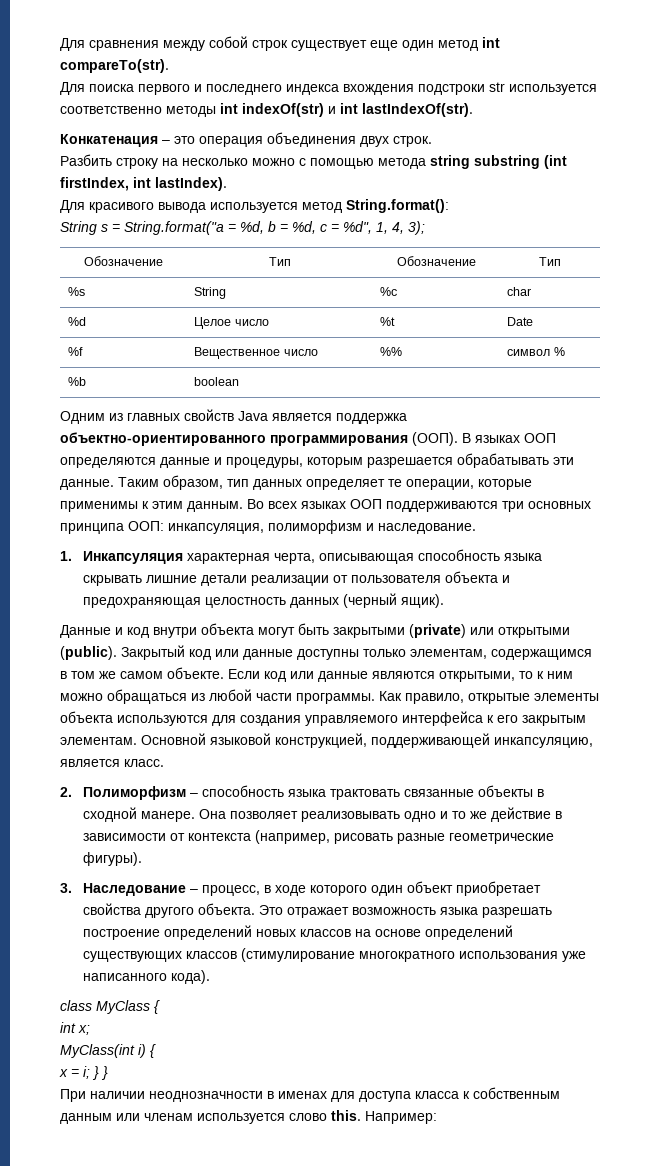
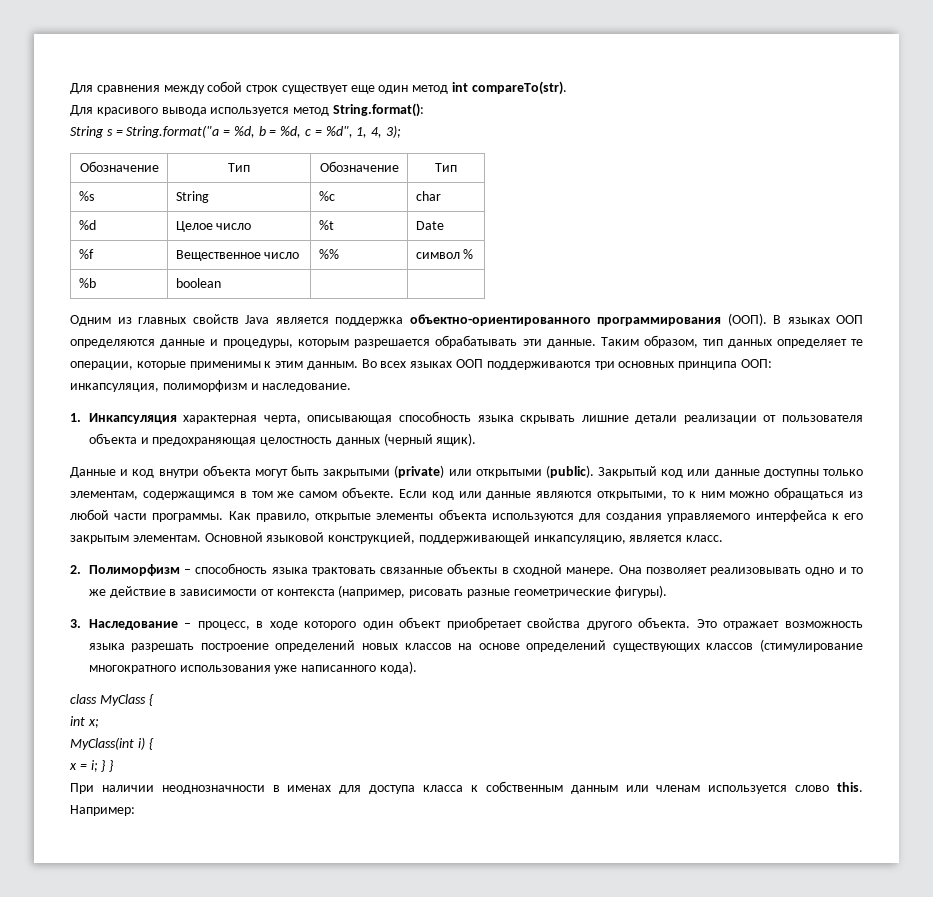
[60,82,597,95] [60,103,473,117] [60,132,432,147] [60,154,567,169] [60,177,227,191] // Для поиска первого и последнего индекса вхождения подстроки str используется соответственно методы int indexOf(str) и int lastIndexOf(str). // Конкатенация – это операция объединения двух строк. // Разбить строку на несколько можно с помощью метода string substring (int firstIndex, int lastIndex). -> (567, 88) none

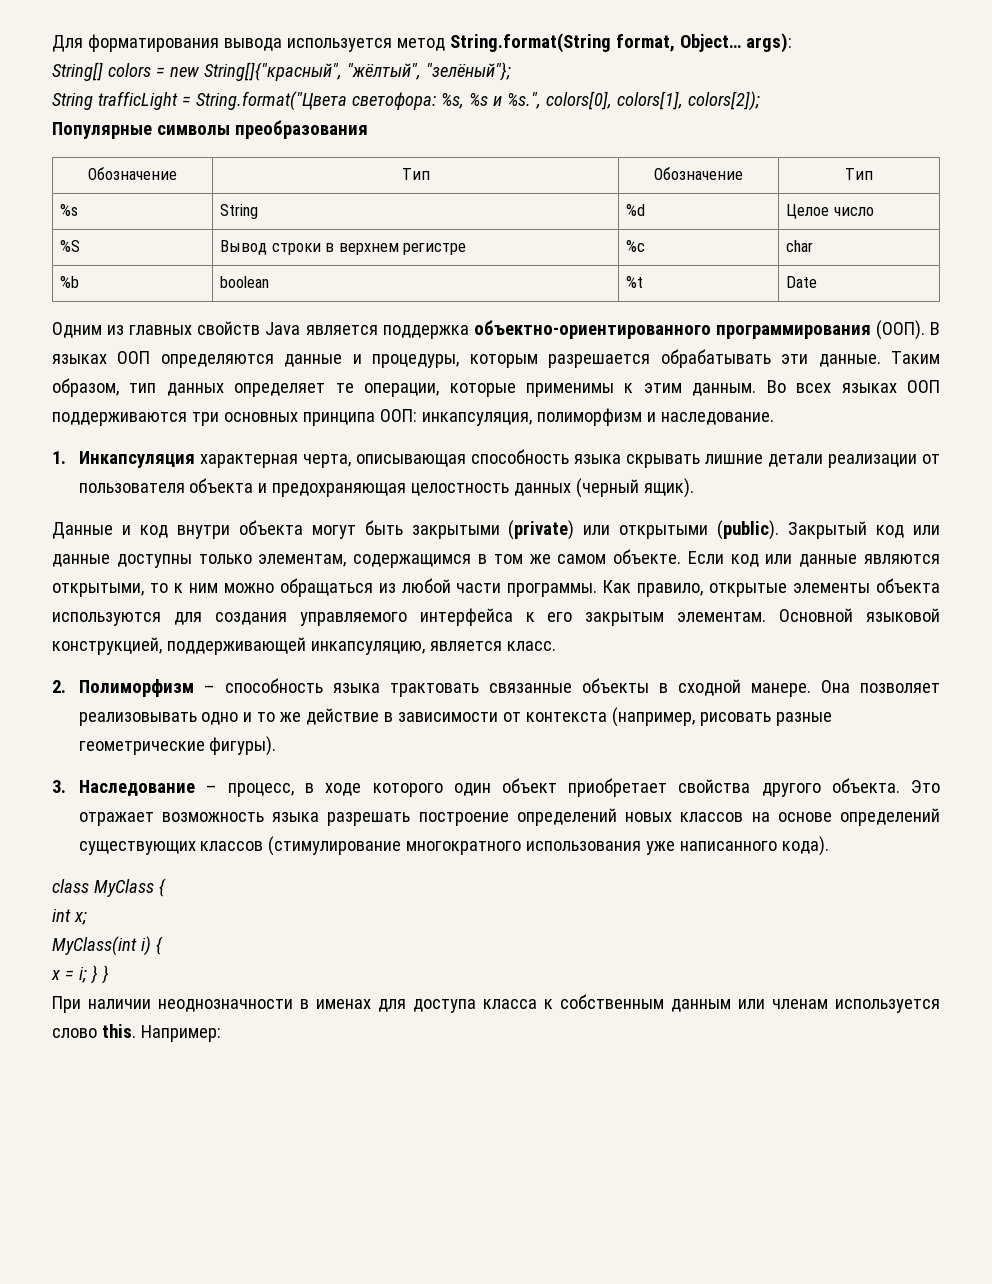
[70,81,567,95] [70,103,424,117] [70,125,401,138] Для сравнения между собой строк существует еще один метод int compareTo(str). // Для красивого вывода используется метод String.format(): // String s = String.format("a = %d, b = %d, c = %d", 1, 4, 3); -> [52,33,792,53] [52,62,511,81] [52,91,760,111] [52,120,368,139] Для форматирования вывода используется метод String.format(String format, Object… args): // String[] colors = new String[]{"красный", "жёлтый", "зелёный"}; // String trafficLight = String.format("Цвета светофора: %s, %s и %s.", colors[0], colors[1], colors[2]); // Популярные символы преобразования
[318,191,335,201] [415,191,441,201] %c | char // -> (259, 211) none
[318,220,334,230] [415,221,444,230] [78,249,94,259] [175,250,300,261] [318,249,339,259] [415,249,474,259] | %t | Date // %f | Вещественное число | %% | символ % -> [60,240,81,252] [220,240,466,255] [626,240,646,252] [786,240,814,252] // %S | Вывод строки в верхнем регистре | %c | char
(221, 283) | -> [626,276,644,288] [786,276,818,288] %t | Date

